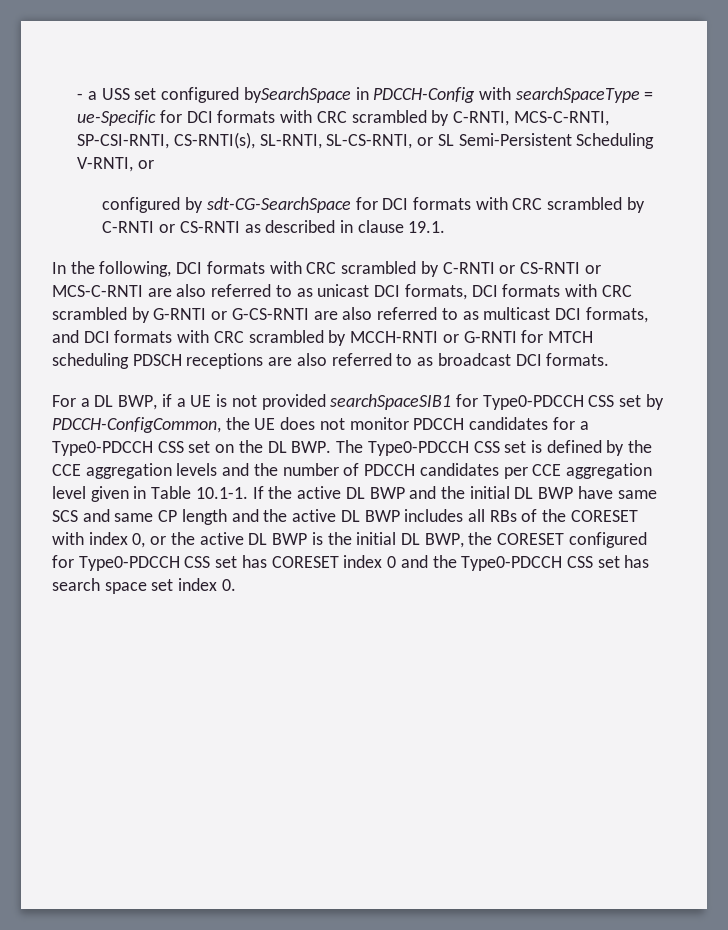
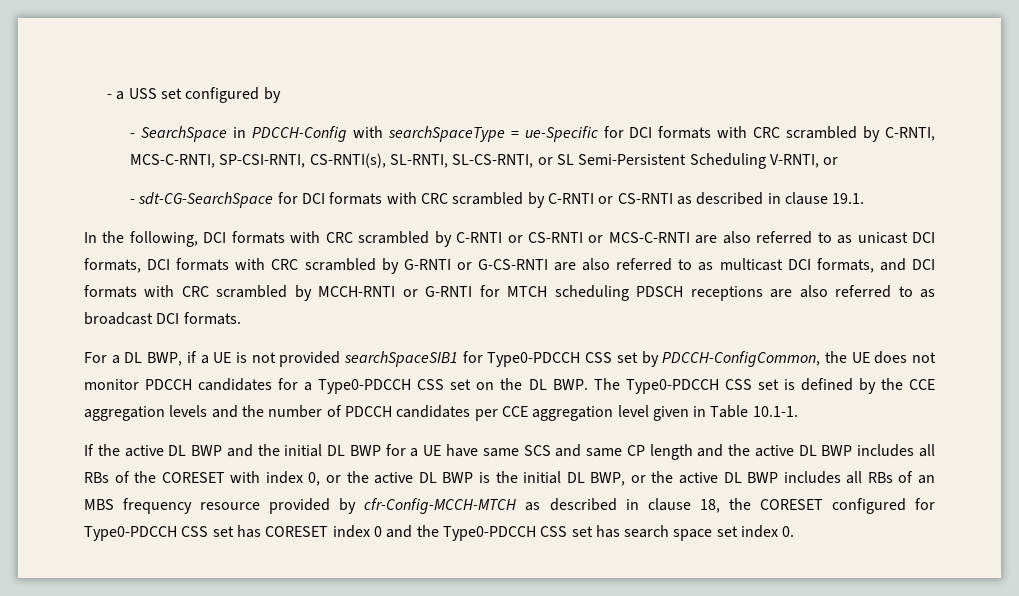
[243,87,351,103] bySearchSpace -> [263,87,281,103] [130,126,228,142] by // - SearchSpace
[102,197,204,213] configured by -> [130,199,136,204] -
(248, 493) none -> (798, 411) //
(574, 493) none -> [385,444,442,457] for a UE
(464, 540) none -> [630,471,936,484] [84,498,720,514] or the active DL BWP includes all RBs of an MBS frequency resource provided by cfr-Config-MCCH-MTCH as described in clause 18,

